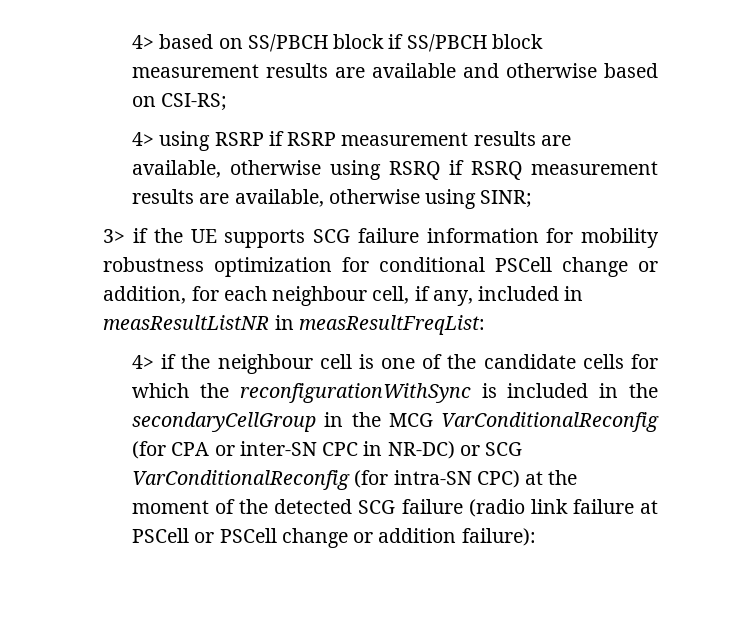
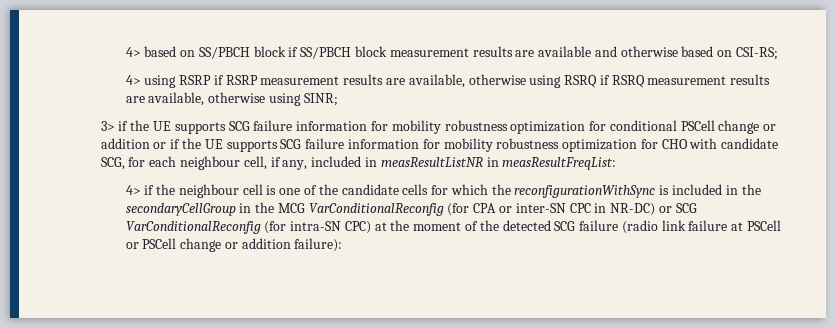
[103,286,187,304] addition, -> [100,138,779,152] [100,157,125,170] addition or if the UE supports SCG failure information for mobility robustness optimization for CHO with candidate SCG,

